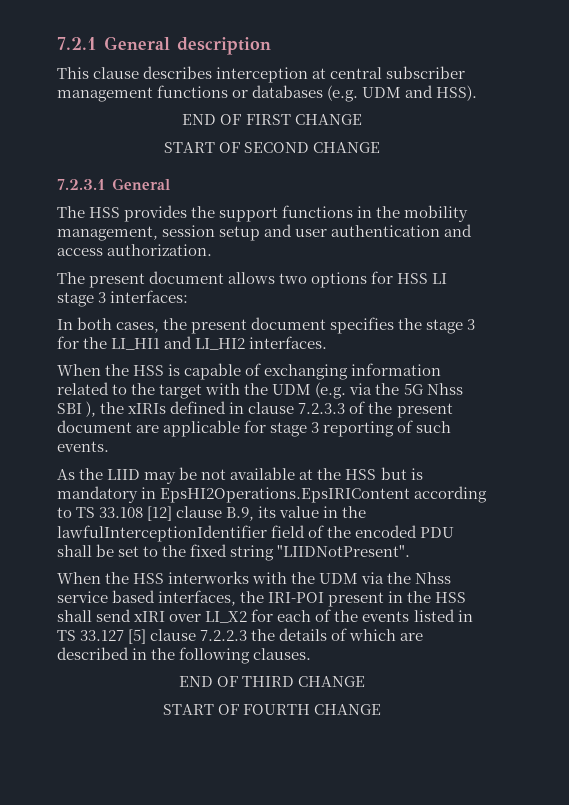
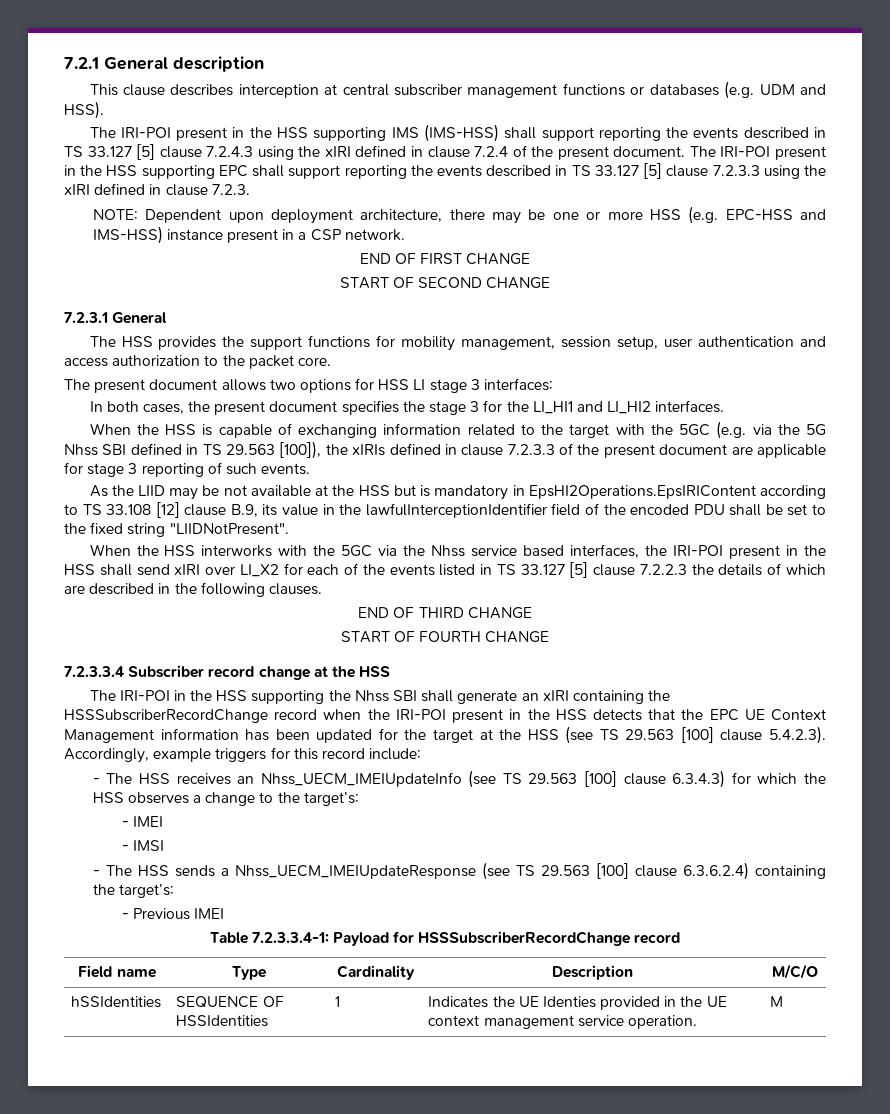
(478, 93) none -> [89,124,826,142] [64,144,826,160] [64,163,826,179] [64,183,250,196] [92,206,826,224] [92,226,405,244] // The IRI-POI present in the HSS supporting IMS (IMS-HSS) shall support reporting the events described in TS 33.127 [5] clause 7.2.4.3 using the xIRI defined in clause 7.2.4 of the present document. The IRI-POI present in the HSS supporting EPC shall support reporting the events described in TS 33.127 [5] clause 7.2.3.3 using the xIRI defined in clause 7.2.3. // NOTE: Dependent upon deployment architecture, there may be one or more HSS (e.g. EPC-HSS and IMS-HSS) instance present in a CSP network.
[357,206,401,218] in the -> [376,335,396,347] for
[219,224,293,241] setup and -> [617,336,659,350] setup,
[107,244,213,256] authorization. -> [112,355,331,369] authorization to the packet core.
[272,384,312,395] UDM -> [679,424,711,436] 5GC
[86,401,97,417] ), -> [130,441,322,459] defined in TS 29.563 [100]),
[319,573,359,584] UDM -> [341,545,373,557] 5GC
(382, 709) none -> [64,665,391,680] [89,690,671,704] [64,709,826,723] [64,726,826,744] [64,747,422,763] [92,770,826,788] [92,792,359,806] [121,816,163,827] [121,840,164,851] [92,862,826,880] [92,884,174,898] [121,908,224,920] [209,931,681,946] [78,965,156,978] [231,966,266,980] [336,965,415,980] [552,965,633,980] [771,964,818,979] [71,996,162,1008] [176,996,284,1008] [176,1015,269,1027] [335,996,341,1007] [428,996,727,1010] [428,1015,697,1029] [770,996,784,1007] // 7.2.3.3.4 Subscriber record change at the HSS // The IRI-POI in the HSS supporting the Nhss SBI shall generate an xIRI containing the HSSSubscriberRecordChange record when the IRI-POI present in the HSS detects that the EPC UE Context Management information has been updated for the target at the HSS (see TS 29.563 [100] clause 5.4.2.3). Accordingly, example triggers for this record include: // - The HSS receives an Nhss_UECM_IMEIUpdateInfo (see TS 29.563 [100] clause 6.3.4.3) for which the HSS observes a change to the target’s: // - IMEI // - IMSI // - The HSS sends a Nhss_UECM_IMEIUpdateResponse (see TS 29.563 [100] clause 6.3.6.2.4) containing the target’s: // - Previous IMEI // Table 7.2.3.3.4-1: Payload for HSSSubscriberRecordChange record // Field name | Type | Cardinality | Description | M/C/O // hSSIdentities | SEQUENCE OF HSSIdentities | 1 | Indicates the UE Identies provided in the UE context management service operation. | M

